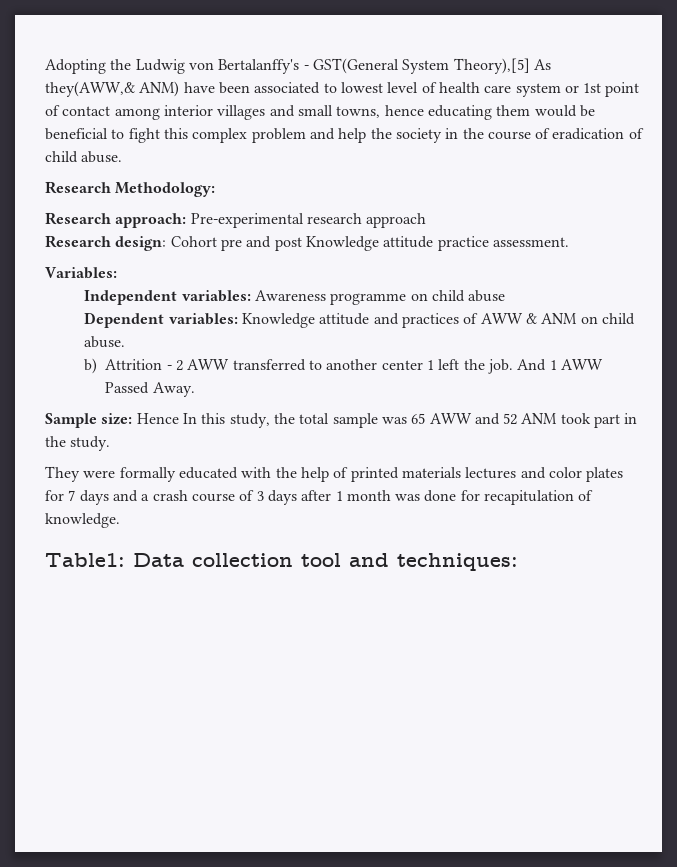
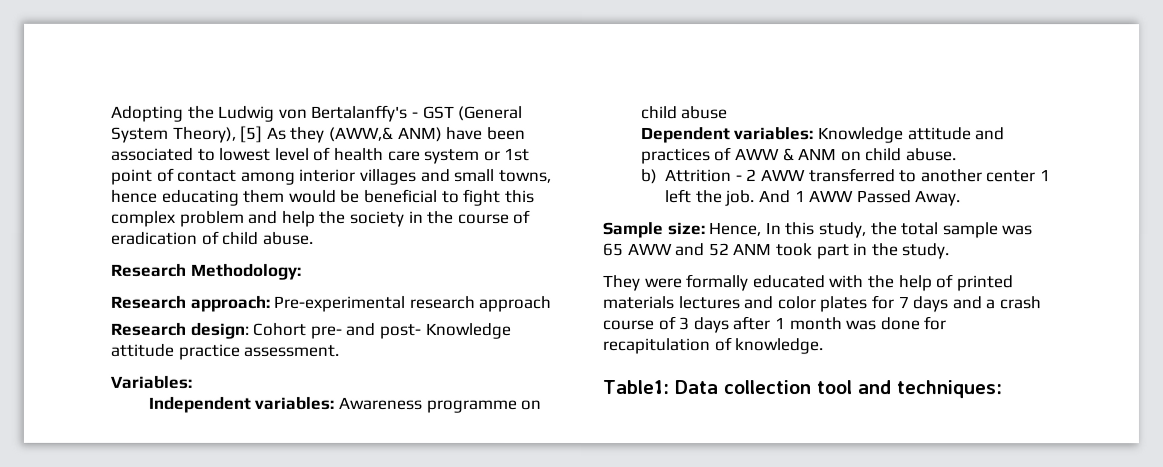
[312,58,551,74] [45,81,135,97] GST(General System Theory),[5] As they(AWW,& -> [422,105,524,121] [111,125,394,143] GST (General System Theory), [5] As they (AWW,&
[220,236,302,251] pre and post -> [309,322,421,339] pre- and post-
[136,413,179,424] Hence -> [708,222,763,237] Hence,

